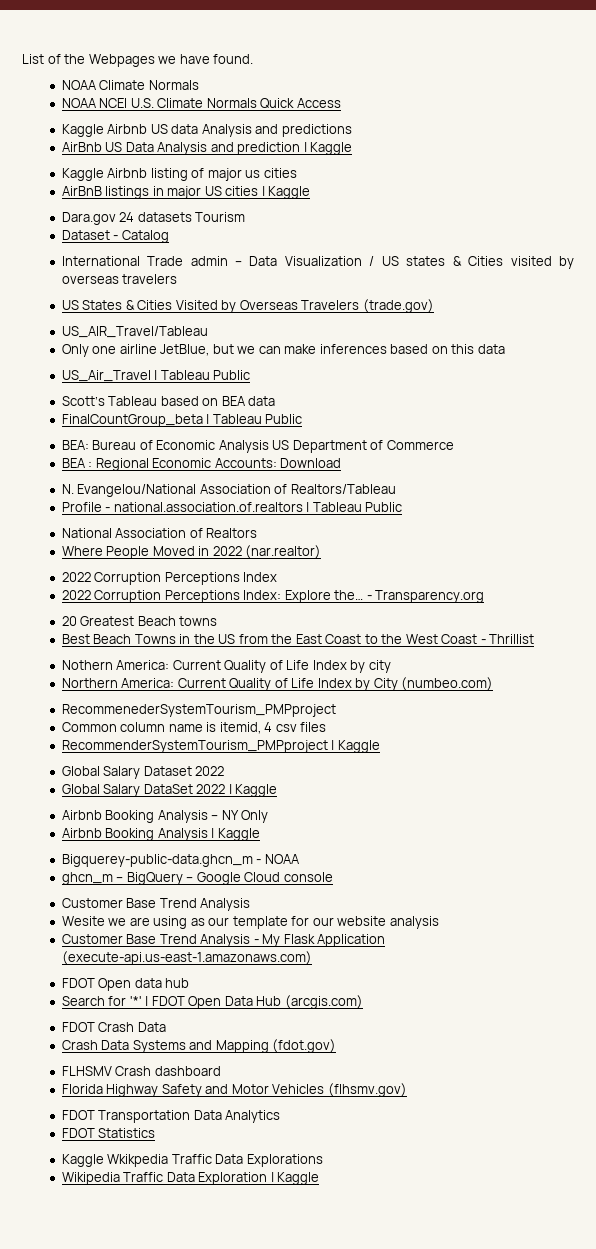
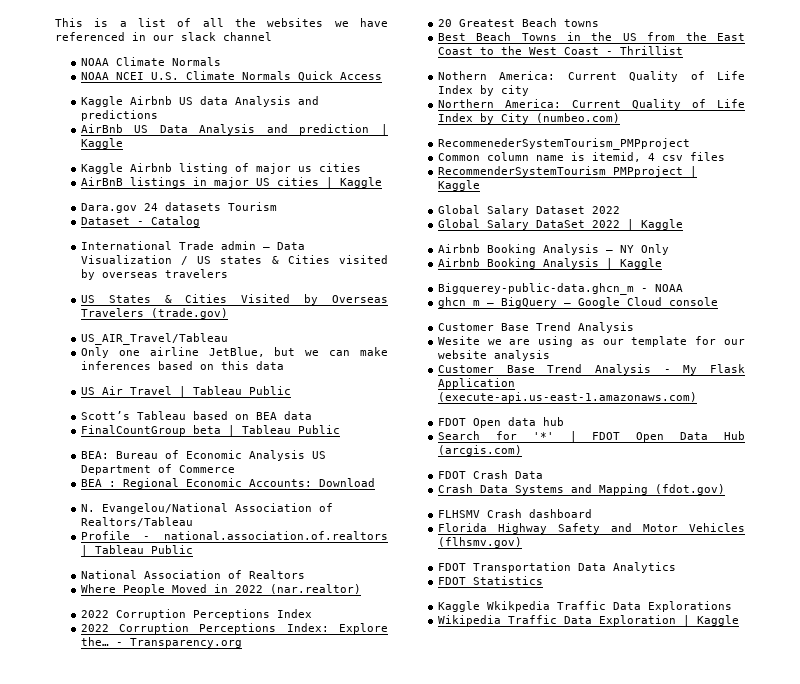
[22,54,254,67] List of the Webpages we have found. -> [55,18,388,27] [55,32,272,41] This is a list of all the websites we have referenced in our slack channel

